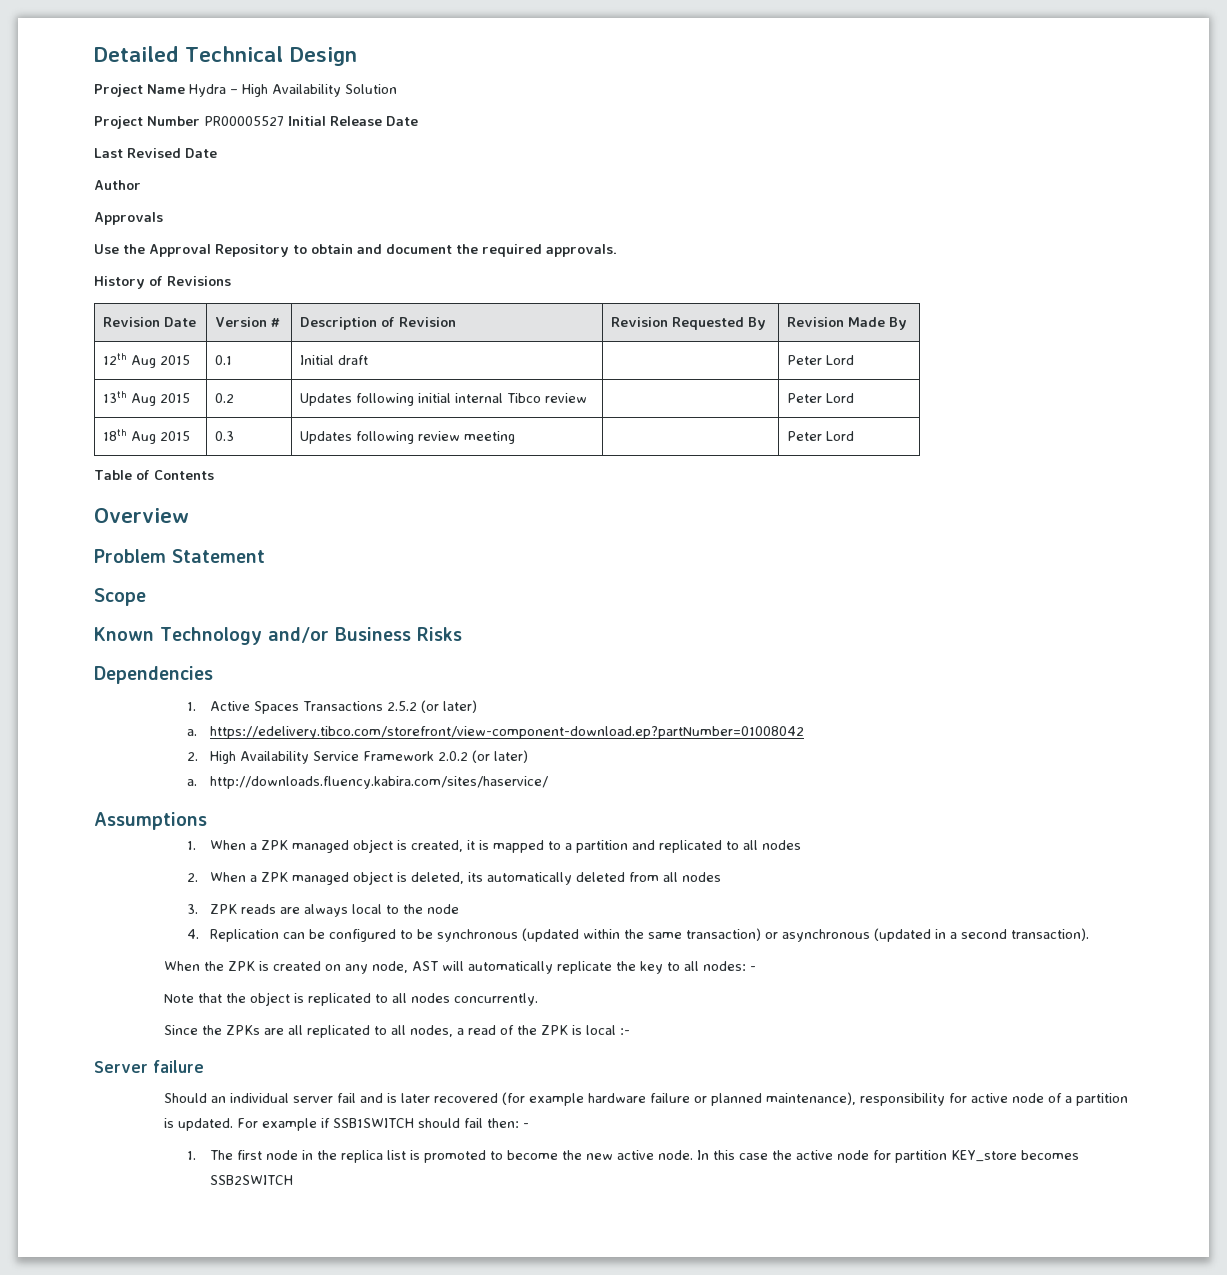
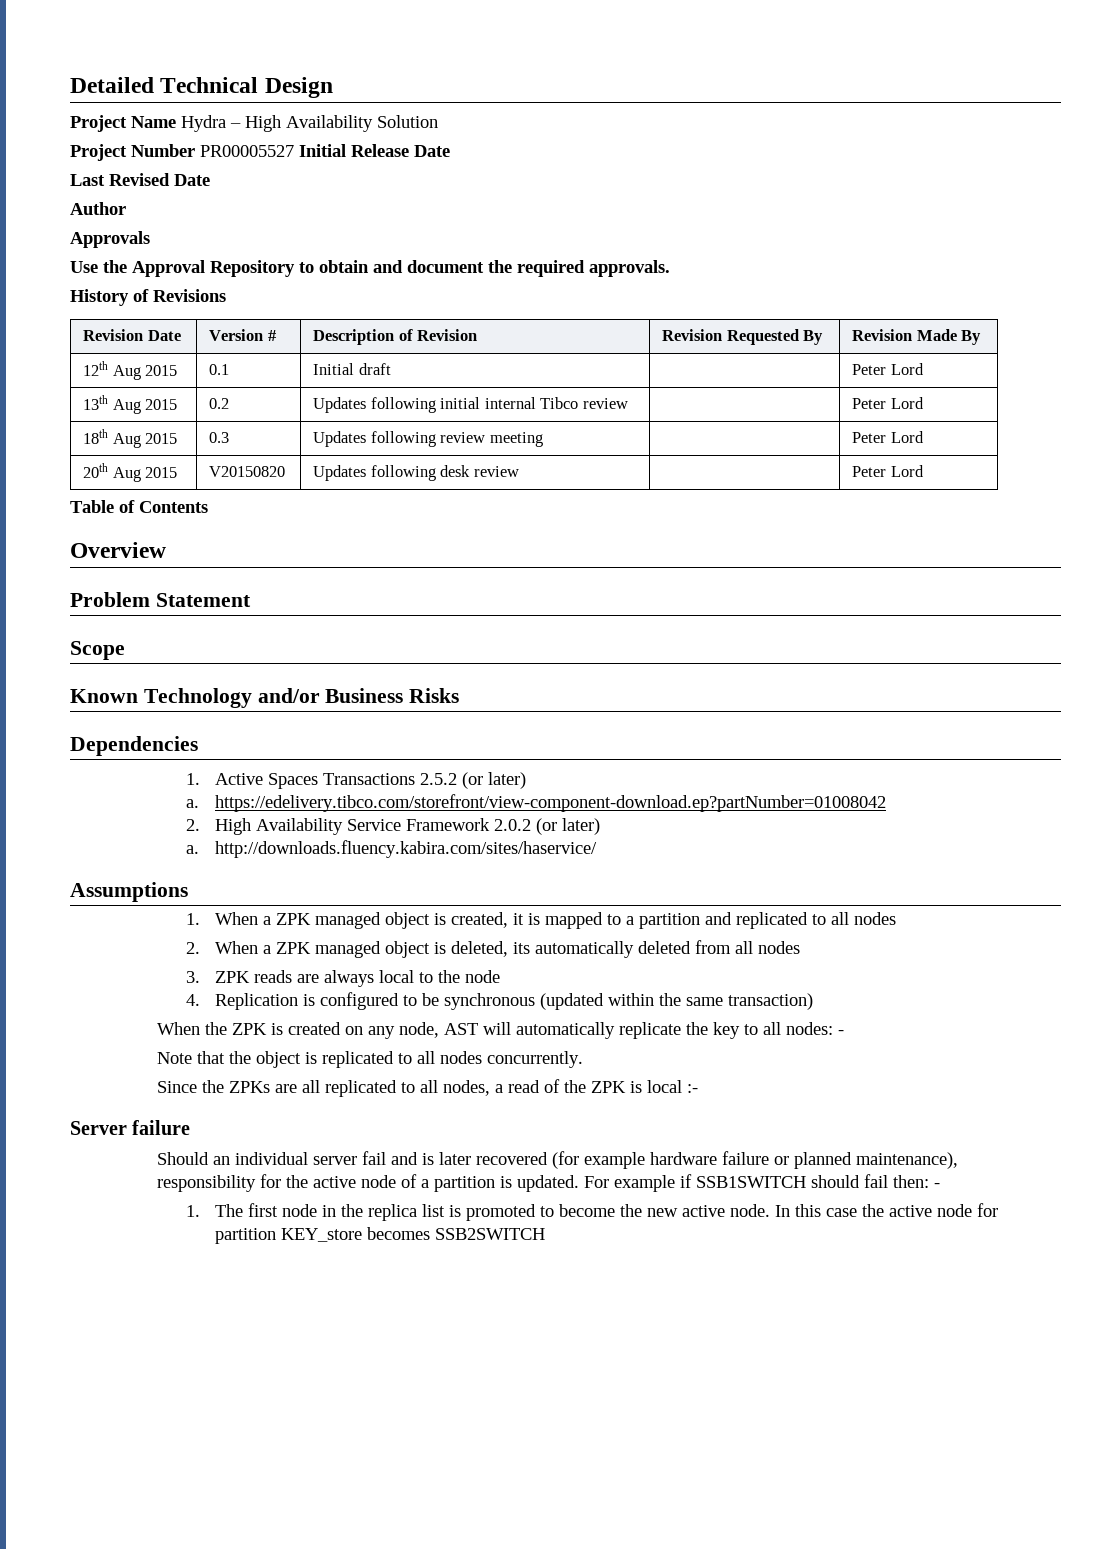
(854, 436) none -> [83,463,178,482] [209,466,286,477] [313,465,519,481] [852,465,924,477] // 20th Aug 2015 | V20150820 | Updates following desk review | | Peter Lord
[283,929,326,939] can be -> [303,994,316,1006] is
[765,928,1090,942] or asynchronous (updated in a second transaction). -> (814, 1001) none
(967, 1098) none -> [286,1175,309,1188] the

